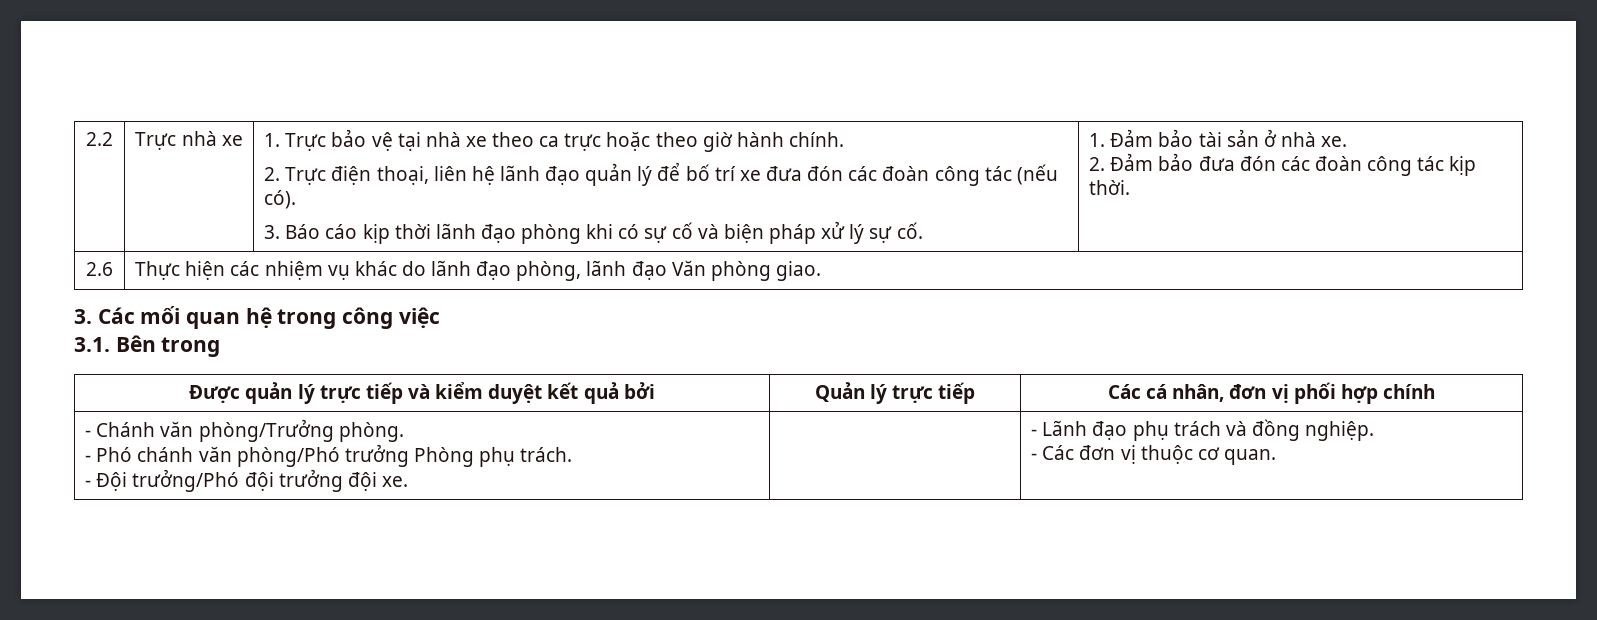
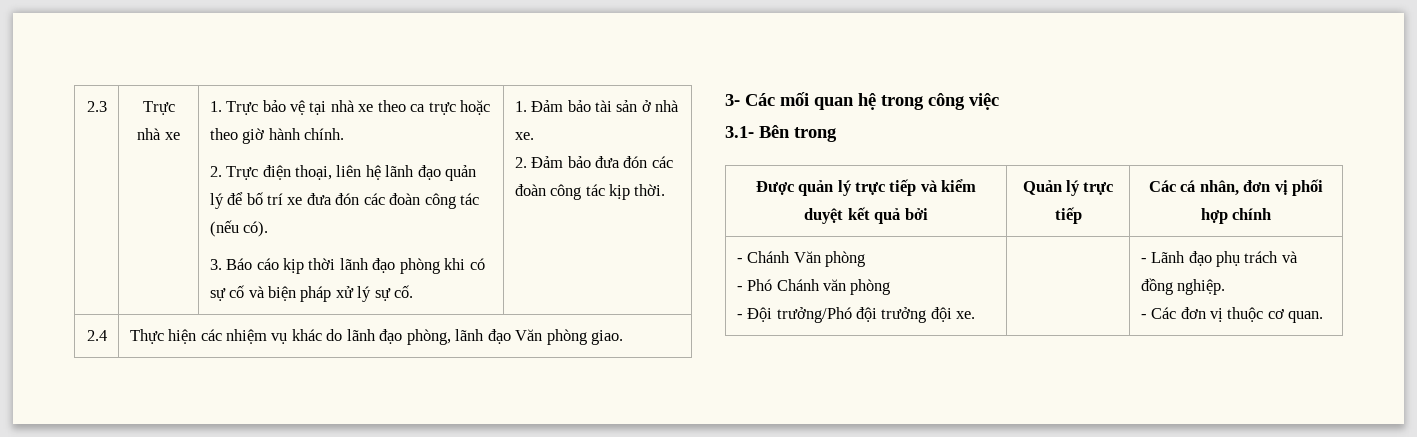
[86,132,113,146] 2.2 -> [86,101,107,112] 2.3
[86,262,113,276] 2.6 -> [86,330,107,341] 2.4
[74,309,92,324] 3. -> [725,94,740,106] 3-
[74,337,110,352] 3.1. -> [725,126,754,138] 3.1-
[160,419,404,442] văn phòng/Trưởng phòng. -> [793,251,865,267] Văn phòng
[137,444,573,467] chánh văn phòng/Phó trưởng Phòng phụ trách. -> [776,279,891,295] Chánh văn phòng

